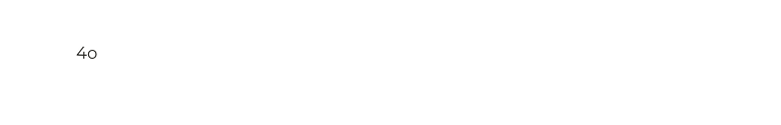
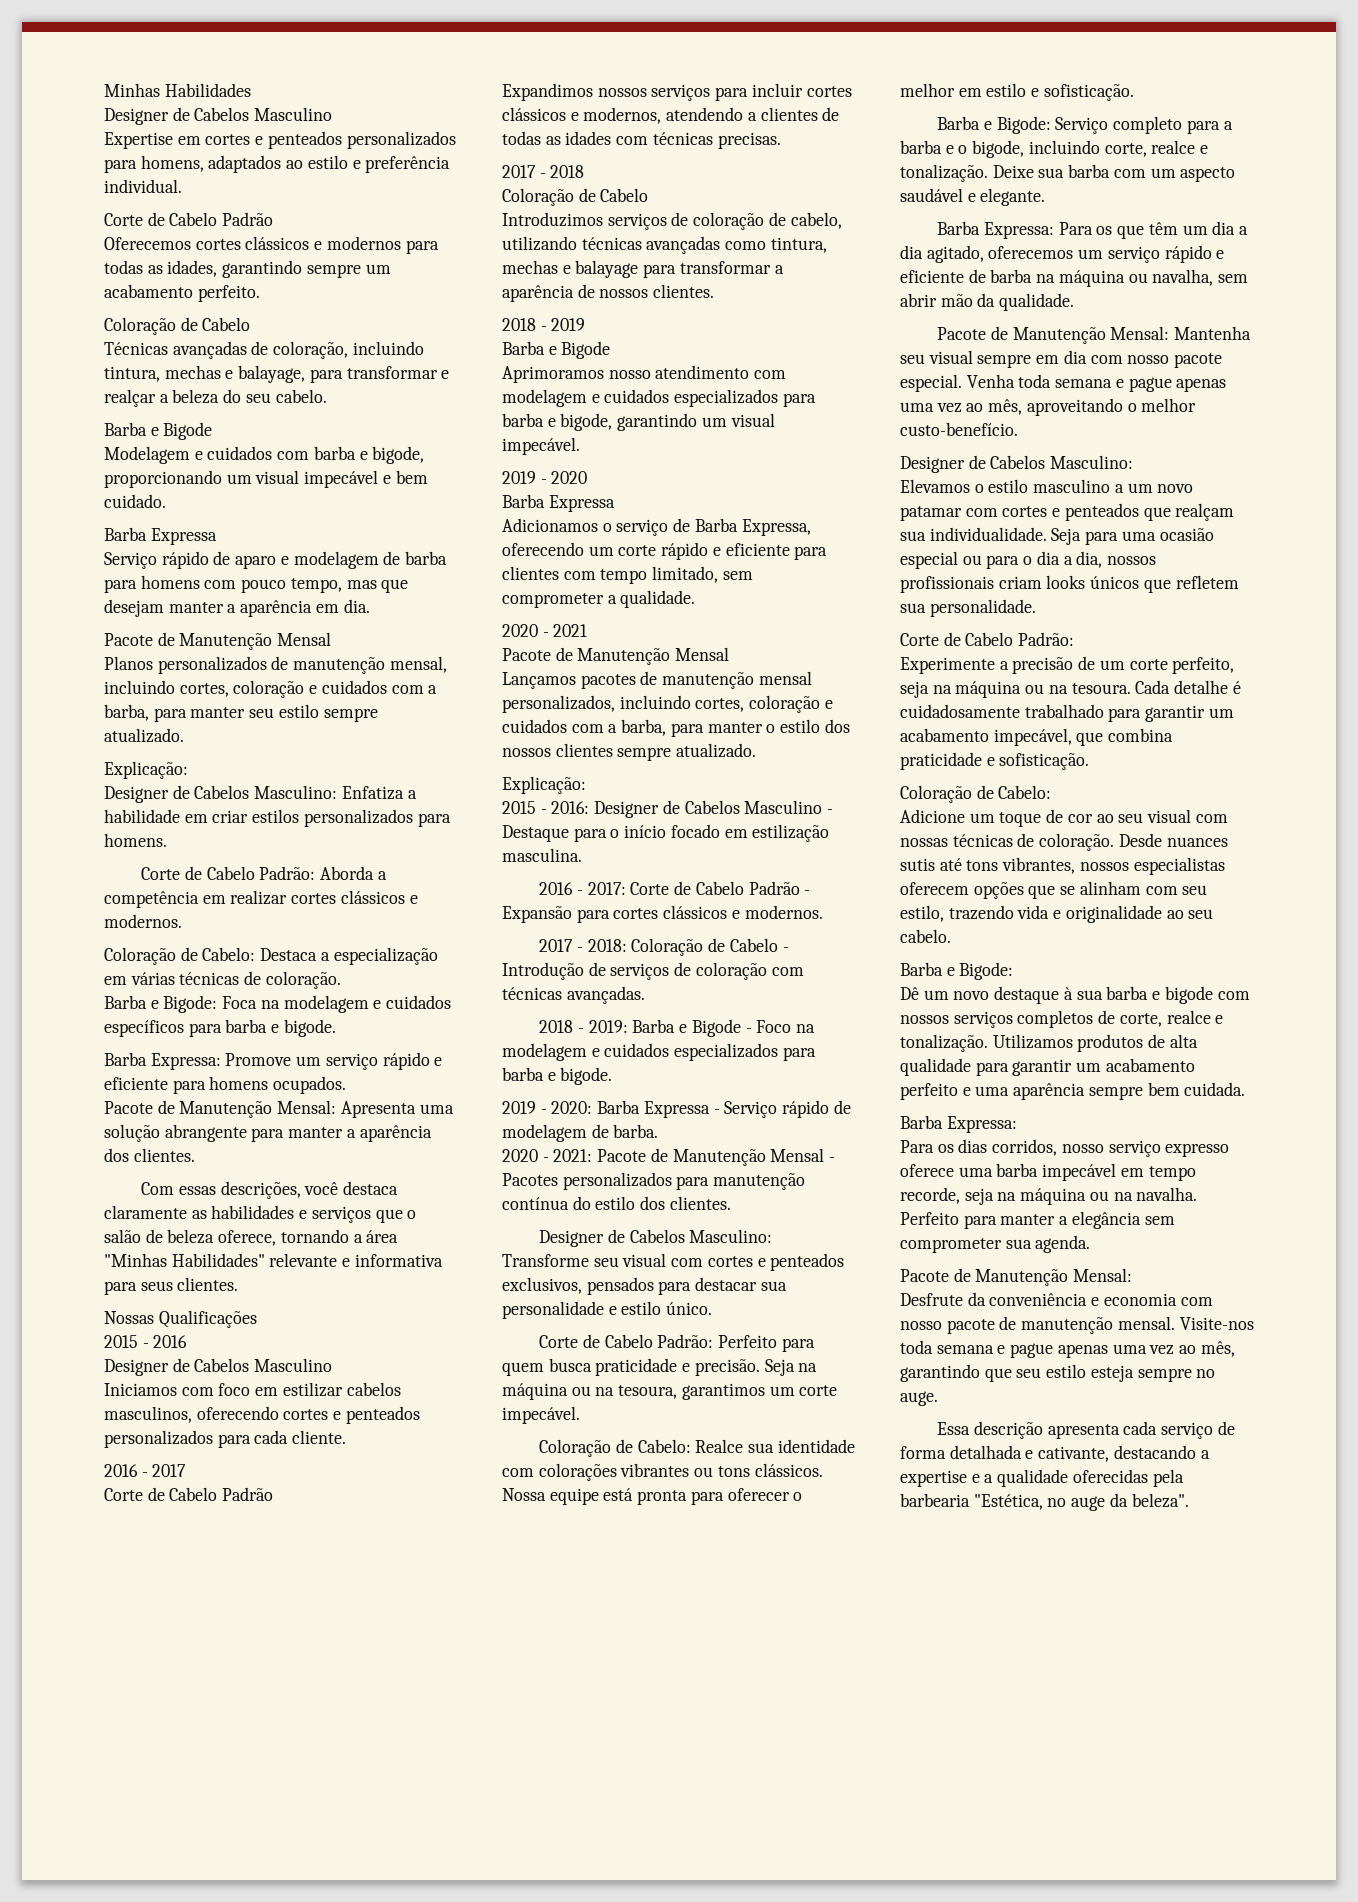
[76,46,98,59] 4o -> [104,83,251,97] [104,107,333,125] [104,131,456,149] [104,155,451,173] [104,179,182,193] [104,212,274,226] [104,236,439,254] [104,260,391,278] [104,284,260,302] [104,317,251,335] [104,341,424,359] [104,365,450,383] [104,389,327,407] [104,422,213,440] [104,446,425,464] [104,470,428,488] [104,494,166,508] [104,527,217,545] [104,551,448,569] [104,575,409,593] [104,599,370,617] [104,632,332,650] [104,656,447,674] [104,680,438,698] [104,704,378,722] [104,728,184,743] [104,761,188,779] [104,785,417,803] [104,809,451,827] [104,833,167,847] [141,866,387,880] [104,890,418,908] [104,914,182,928] [104,947,438,965] [104,971,341,989] [104,995,452,1013] [104,1019,336,1037] [104,1052,443,1070] [104,1076,347,1094] [104,1100,454,1118] [104,1124,432,1142] [104,1148,195,1162] [141,1181,399,1199] [104,1205,417,1223] [104,1229,399,1246] [104,1253,443,1267] [104,1277,239,1295] [104,1310,257,1328] [104,1335,188,1348] [104,1358,333,1376] [104,1382,401,1397] [104,1406,420,1424] [104,1430,347,1448] [104,1464,187,1477] [104,1487,274,1501] [502,83,852,101] [502,107,840,124] [502,131,781,149] [502,165,585,178] [502,188,649,206] [502,212,842,230] [502,236,827,254] [502,260,784,278] [502,284,715,302] [502,318,586,331] [502,341,611,359] [502,365,787,383] [502,389,816,407] [502,413,775,431] [502,437,580,455] [502,471,588,484] [502,494,615,512] [502,518,811,536] [502,542,828,560] [502,566,753,584] [502,590,696,608] [502,624,588,637] [502,647,730,665] [502,671,812,689] [502,695,833,713] [502,719,850,737] [502,743,757,761] [502,776,586,794] [502,800,834,818] [502,824,830,842] [502,848,582,862] [539,881,811,895] [502,905,823,923] [539,938,789,956] [502,962,804,980] [502,986,645,1004] [539,1019,816,1037] [502,1043,816,1061] [502,1067,613,1085] [502,1100,851,1118] [502,1124,659,1142] [502,1148,836,1166] [502,1172,806,1190] [502,1196,731,1210] [539,1229,773,1247] [502,1253,845,1271] [502,1277,787,1295] [502,1301,713,1319] [539,1334,815,1352] [502,1358,818,1376] [502,1383,838,1400] [502,1406,580,1424] [539,1439,855,1457] [502,1463,823,1481] [502,1488,803,1505] [900,83,1134,101] [937,116,1233,134] [900,140,1209,158] [900,164,1236,182] [900,188,1046,206] [937,221,1249,239] [900,245,1225,263] [900,269,1249,287] [900,293,1075,311] [937,326,1252,344] [900,350,1223,368] [900,374,1227,392] [900,398,1197,416] [900,422,1018,436] [900,455,1134,473] [900,479,1194,493] [900,503,1235,521] [900,527,1214,545] [900,551,1157,569] [900,575,1239,593] [900,599,1036,617] [900,632,1075,646] [900,656,1235,674] [900,680,1241,698] [900,704,1234,722] [900,728,1174,746] [900,752,1090,770] [900,785,1052,803] [900,809,1228,827] [900,833,1228,851] [900,857,1225,875] [900,881,1208,899] [900,905,1214,923] [900,929,951,943] [900,962,1014,980] [900,986,1250,1004] [900,1010,1224,1028] [900,1034,1198,1052] [900,1058,1195,1076] [900,1082,1246,1100] [900,1115,1017,1133] [900,1139,1230,1157] [900,1163,1196,1181] [900,1187,1198,1205] [900,1211,1175,1229] [900,1235,1091,1253] [900,1268,1133,1286] [900,1292,1213,1306] [900,1316,1254,1334] [900,1340,1235,1358] [900,1364,1216,1382] [900,1391,938,1406] [937,1421,1235,1439] [900,1445,1210,1462] [900,1469,1184,1487] [900,1493,1189,1511] Minhas Habilidades // Designer de Cabelos Masculino // Expertise em cortes e penteados personalizados para homens, adaptados ao estilo e preferência individual. // Corte de Cabelo Padrão // Oferecemos cortes clássicos e modernos para todas as idades, garantindo sempre um acabamento perfeito. // Coloração de Cabelo // Técnicas avançadas de coloração, incluindo tintura, mechas e balayage, para transformar e realçar a beleza do seu cabelo. // Barba e Bigode // Modelagem e cuidados com barba e bigode, proporcionando um visual impecável e bem cuidado. // Barba Expressa // Serviço rápido de aparo e modelagem de barba para homens com pouco tempo, mas que desejam manter a aparência em dia. // Pacote de Manutenção Mensal // Planos personalizados de manutenção mensal, incluindo cortes, coloração e cuidados com a barba, para manter seu estilo sempre atualizado. // Explicação: // Designer de Cabelos Masculino: Enfatiza a habilidade em criar estilos personalizados para homens. // Corte de Cabelo Padrão: Aborda a competência em realizar cortes clássicos e modernos. // Coloração de Cabelo: Destaca a especialização em várias técnicas de coloração. // Barba e Bigode: Foca na modelagem e cuidados específicos para barba e bigode. // Barba Expressa: Promove um serviço rápido e eficiente para homens ocupados. // Pacote de Manutenção Mensal: Apresenta uma solução abrangente para manter a aparência dos clientes. // Com essas descrições, você destaca claramente as habilidades e serviços que o salão de beleza oferece, tornando a área "Minhas Habilidades" relevante e informativa para seus clientes. // Nossas Qualificações // 2015 - 2016 // Designer de Cabelos Masculino // Iniciamos com foco em estilizar cabelos masculinos, oferecendo cortes e penteados personalizados para cada cliente. // 2016 - 2017 // Corte de Cabelo Padrão // Expandimos nossos serviços para incluir cortes clássicos e modernos, atendendo a clientes de todas as idades com técnicas precisas. // 2017 - 2018 // Coloração de Cabelo // Introduzimos serviços de coloração de cabelo, utilizando técnicas avançadas como tintura, mechas e balayage para transformar a aparência de nossos clientes. // 2018 - 2019 // Barba e Bigode // Aprimoramos nosso atendimento com modelagem e cuidados especializados para barba e bigode, garantindo um visual impecável. // 2019 - 2020 // Barba Expressa // Adicionamos o serviço de Barba Expressa, oferecendo um corte rápido e eficiente para clientes com tempo limitado, sem comprometer a qualidade. // 2020 - 2021 // Pacote de Manutenção Mensal // Lançamos pacotes de manutenção mensal personalizados, incluindo cortes, coloração e cuidados com a barba, para manter o estilo dos nossos clientes sempre atualizado. // Explicação: // 2015 - 2016: Designer de Cabelos Masculino - Destaque para o início focado em estilização masculina. // 2016 - 2017: Corte de Cabelo Padrão - Expansão para cortes clássicos e modernos. // 2017 - 2018: Coloração de Cabelo - Introdução de serviços de coloração com técnicas avançadas. // 2018 - 2019: Barba e Bigode - Foco na modelagem e cuidados especializados para barba e bigode. // 2019 - 2020: Barba Expressa - Serviço rápido de modelagem de barba. // 2020 - 2021: Pacote de Manutenção Mensal - Pacotes personalizados para manutenção contínua do estilo dos clientes. // Designer de Cabelos Masculino: Transforme seu visual com cortes e penteados exclusivos, pensados para destacar sua personalidade e estilo único. // Corte de Cabelo Padrão: Perfeito para quem busca praticidade e precisão. Seja na máquina ou na tesoura, garantimos um corte impecável. // Coloração de Cabelo: Realce sua identidade com colorações vibrantes ou tons clássicos. Nossa equipe está pronta para oferecer o melhor em estilo e sofisticação. // Barba e Bigode: Serviço completo para a barba e o bigode, incluindo corte, realce e tonalização. Deixe sua barba com um aspecto saudável e elegante. // Barba Expressa: Para os que têm um dia a dia agitado, oferecemos um serviço rápido e eficiente de barba na máquina ou navalha, sem abrir mão da qualidade. // Pacote de Manutenção Mensal: Mantenha seu visual sempre em dia com nosso pacote especial. Venha toda semana e pague apenas uma vez ao mês, aproveitando o melhor custo-benefício. // Designer de Cabelos Masculino: // Elevamos o estilo masculino a um novo patamar com cortes e penteados que realçam sua individualidade. Seja para uma ocasião especial ou para o dia a dia, nossos profissionais criam looks únicos que refletem sua personalidade. // Corte de Cabelo Padrão: // Experimente a precisão de um corte perfeito, seja na máquina ou na tesoura. Cada detalhe é cuidadosamente trabalhado para garantir um acabamento impecável, que combina praticidade e sofisticação. // Coloração de Cabelo: // Adicione um toque de cor ao seu visual com nossas técnicas de coloração. Desde nuances sutis até tons vibrantes, nossos especialistas oferecem opções que se alinham com seu estilo, trazendo vida e originalidade ao seu cabelo. // Barba e Bigode: // Dê um novo destaque à sua barba e bigode com nossos serviços completos de corte, realce e tonalização. Utilizamos produtos de alta qualidade para garantir um acabamento perfeito e uma aparência sempre bem cuidada. // Barba Expressa: // Para os dias corridos, nosso serviço expresso oferece uma barba impecável em tempo recorde, seja na máquina ou na navalha. Perfeito para manter a elegância sem comprometer sua agenda. // Pacote de Manutenção Mensal: // Desfrute da conveniência e economia com nosso pacote de manutenção mensal. Visite-nos toda semana e pague apenas uma vez ao mês, garantindo que seu estilo esteja sempre no auge. // Essa descrição apresenta cada serviço de forma detalhada e cativante, destacando a expertise e a qualidade oferecidas pela barbearia "Estética, no auge da beleza".

